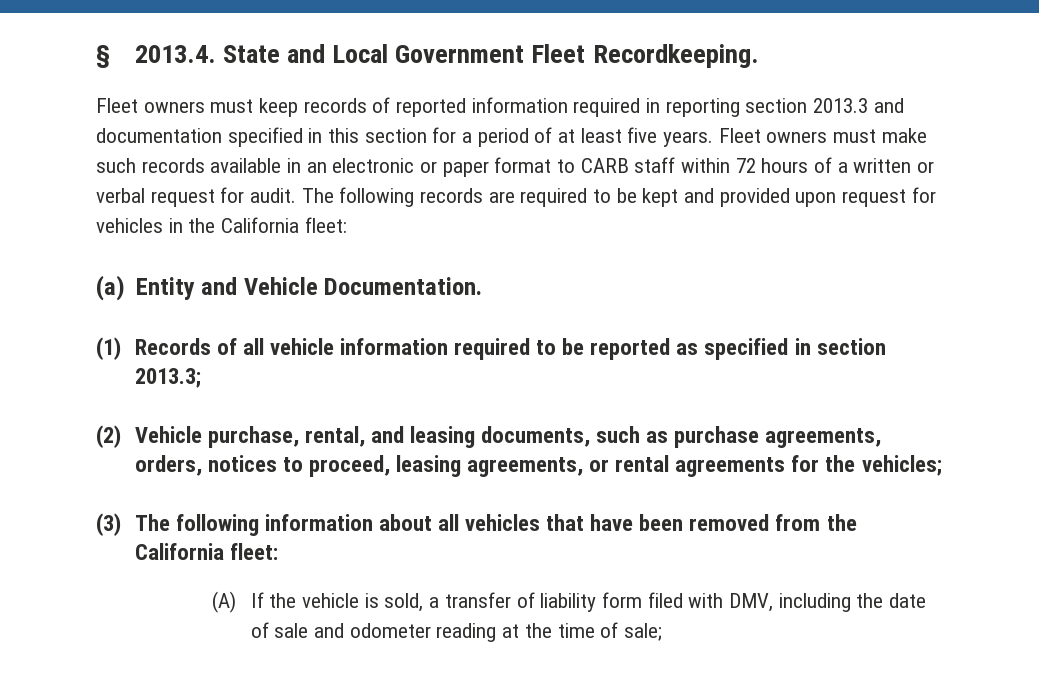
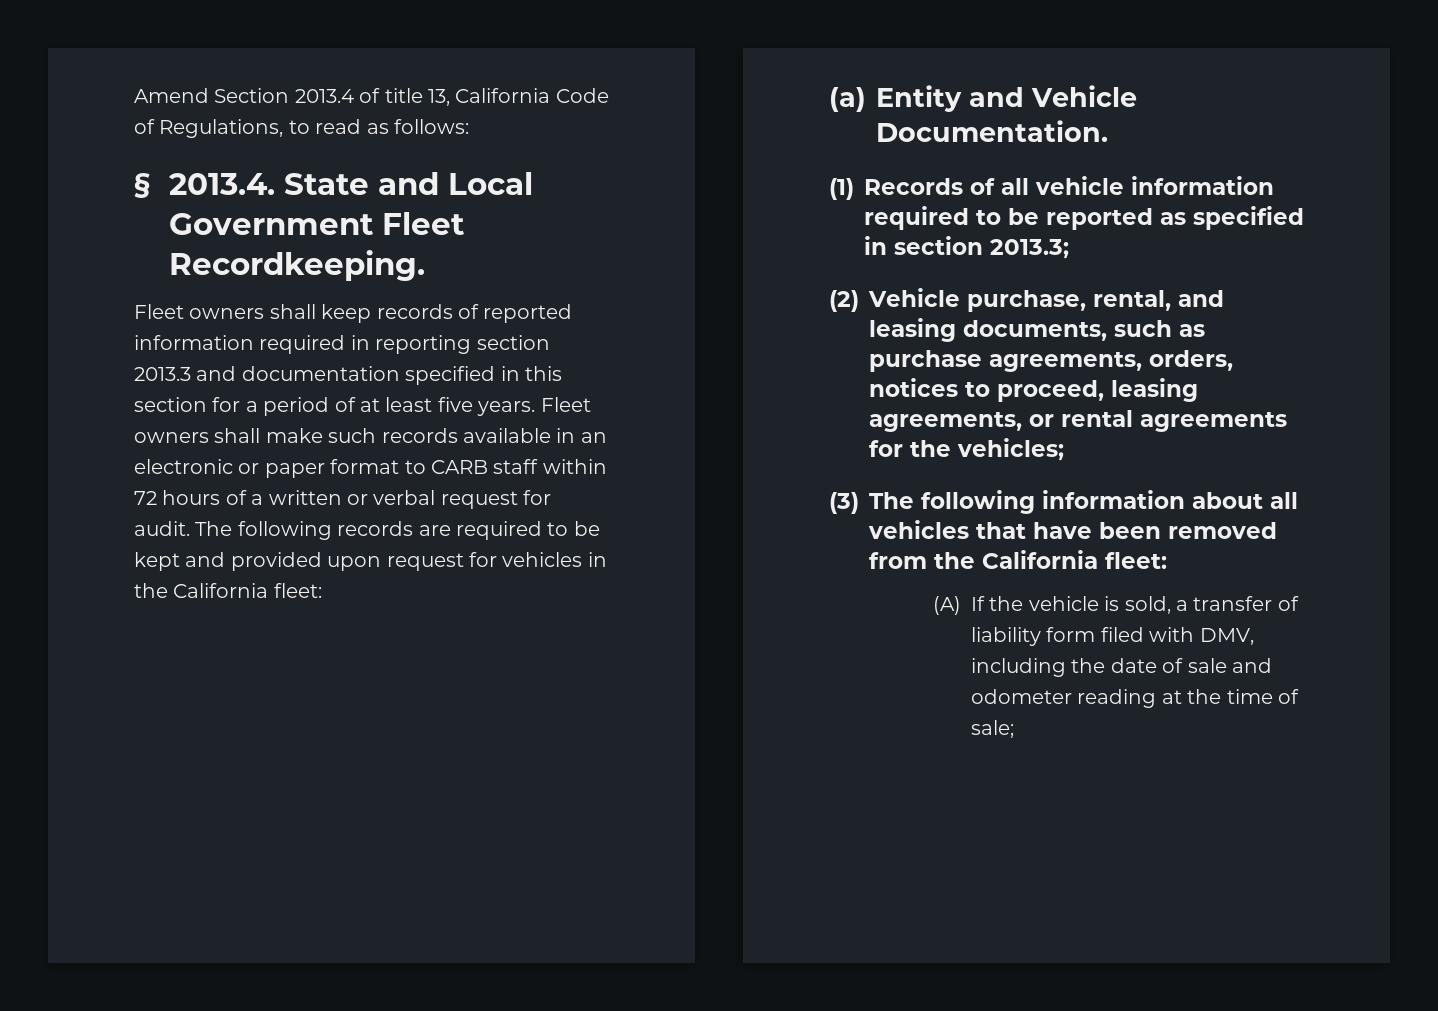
(96, 56) none -> [134,88,609,106] [134,119,469,138] Amend Section 2013.4 of title 13, California Code of Regulations, to read as follows: //
[210,99,254,113] must -> [269,304,316,319] shall
[833,129,877,143] must -> [214,428,261,443] shall

